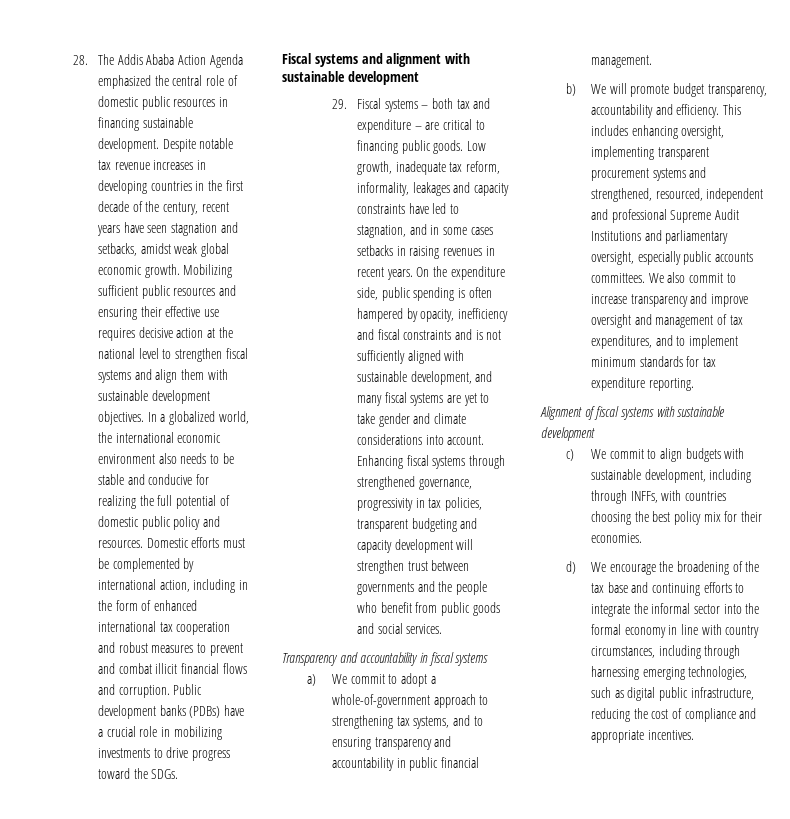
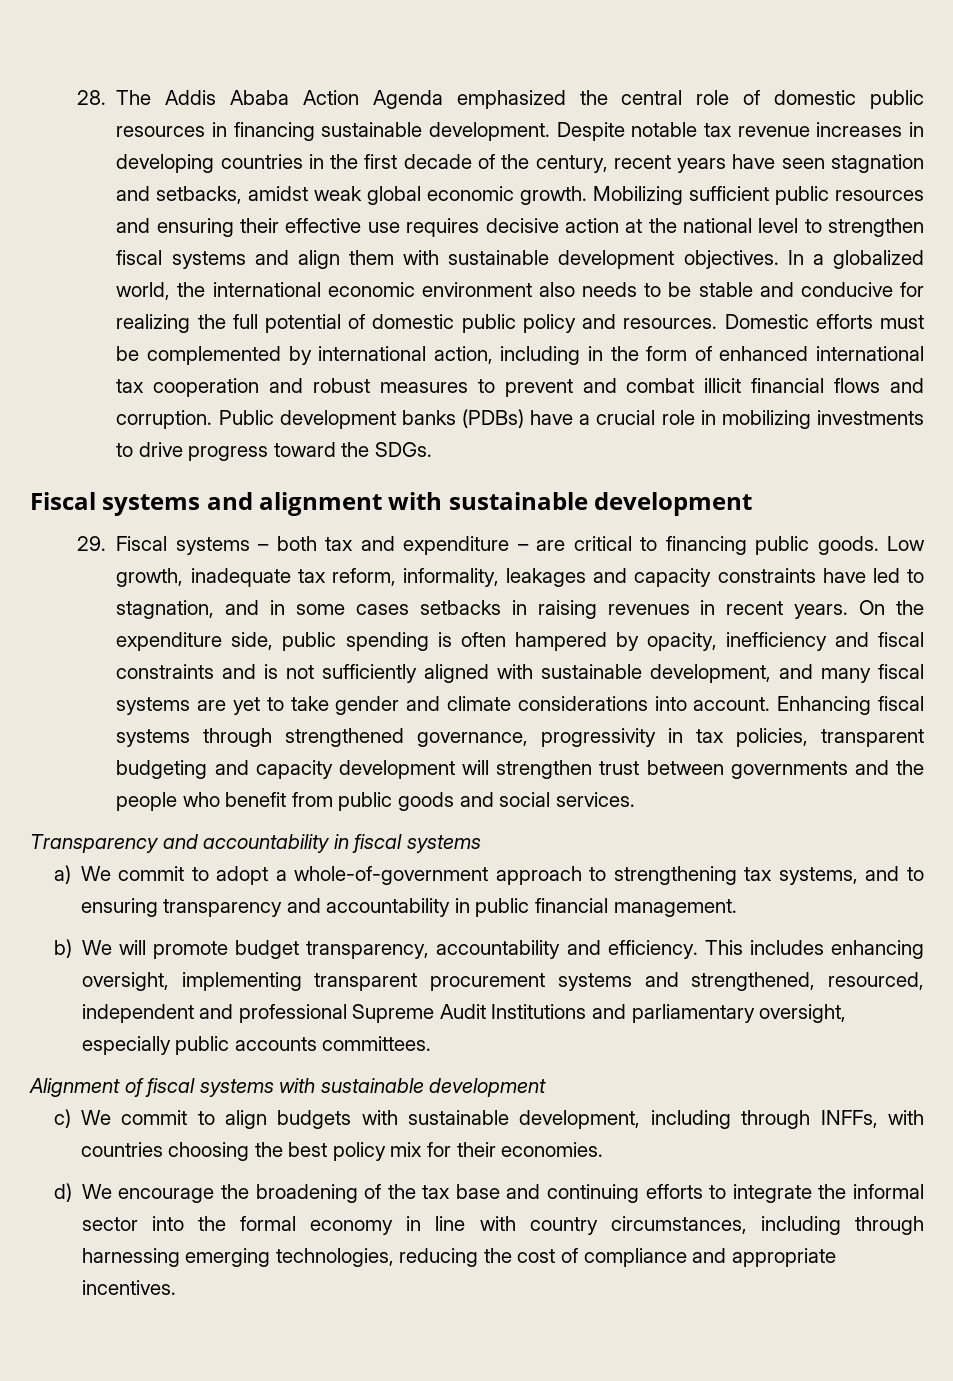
[648,272,736,283] [590,293,748,307] [590,314,743,328] [590,335,738,349] [590,356,716,367] [590,377,694,391] We also commit to increase transparency and improve oversight and management of tax expenditures, and to implement minimum standards for tax expenditure reporting. -> (432, 1043) none
[590,687,754,701] such as digital public infrastructure, -> (394, 1257) none

